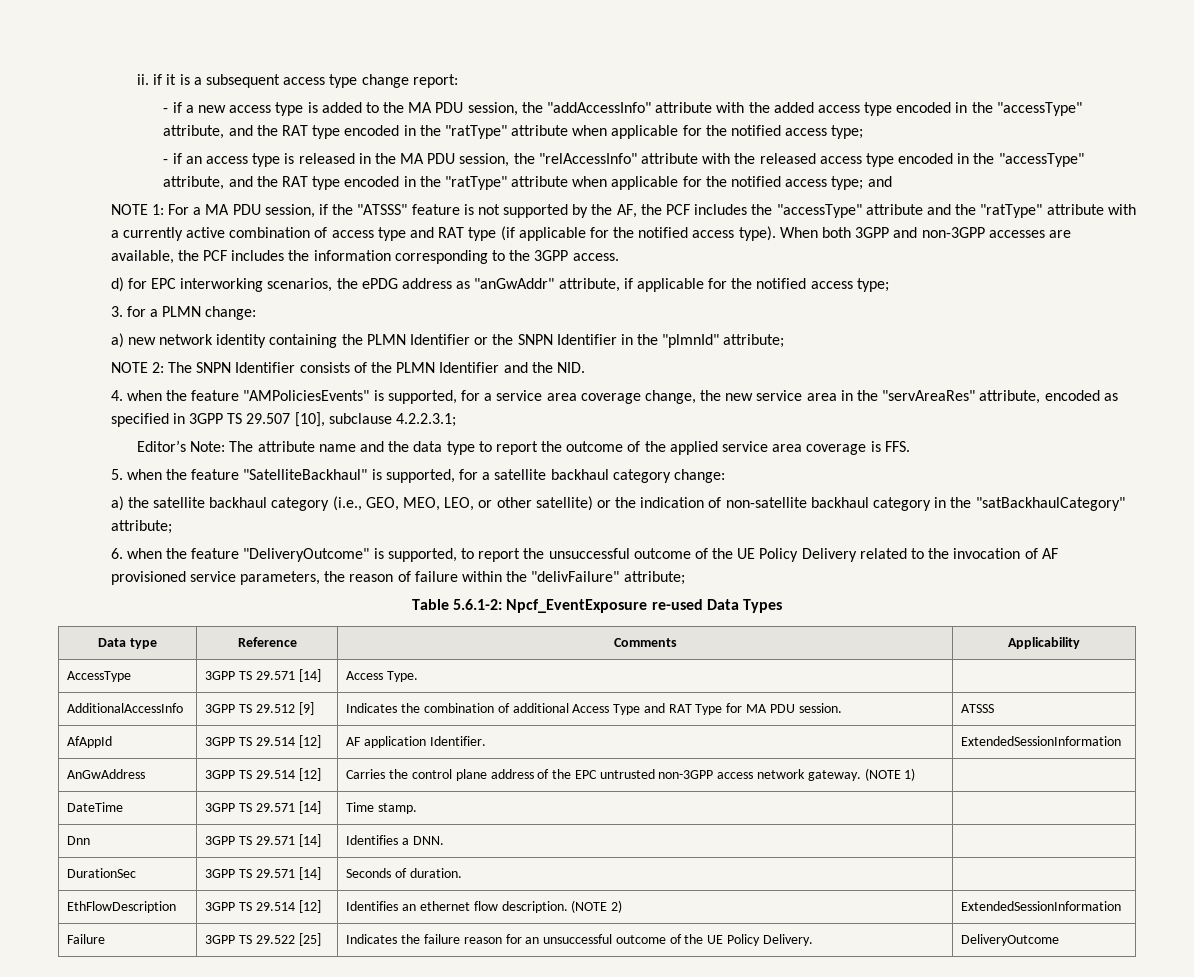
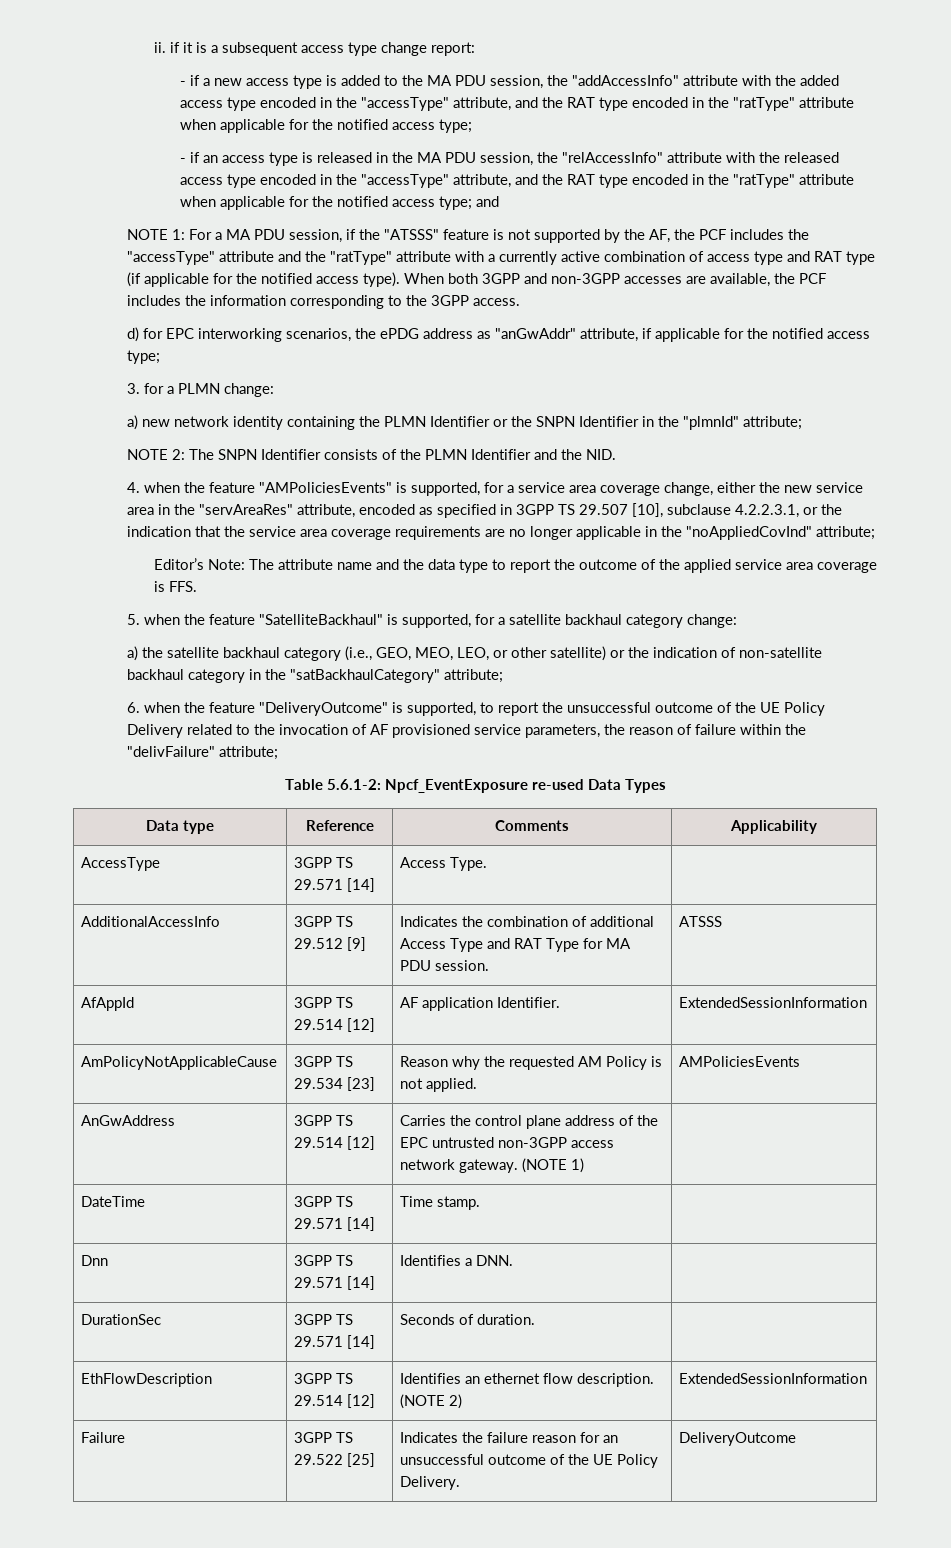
(696, 397) none -> [716,482,756,493] either
[395,413,456,427] 4.2.2.3.1; -> [734,504,842,518] [126,526,875,540] 4.2.2.3.1, or the indication that the service area coverage requirements are no longer applicable in the "noAppliedCovInd" attribute;
(1122, 741) none -> [81,1056,278,1070] [294,1056,354,1067] [294,1077,376,1091] [400,1056,663,1070] [400,1078,478,1092] [679,1056,801,1067] // AmPolicyNotApplicableCause | 3GPP TS 29.534 [23] | Reason why the requested AM Policy is not applied. | AMPoliciesEvents

